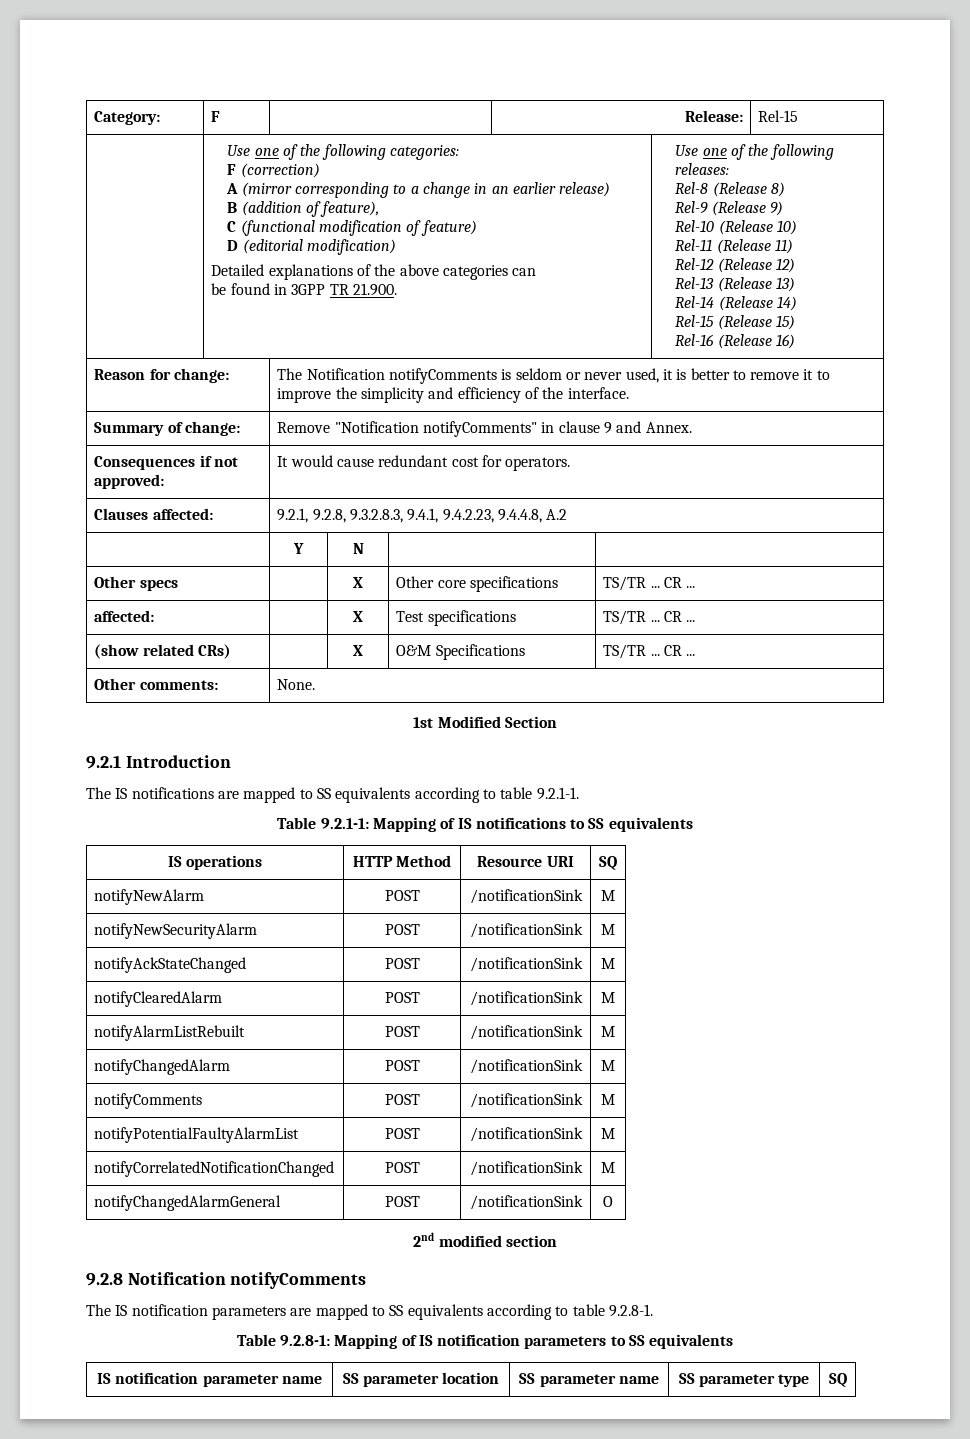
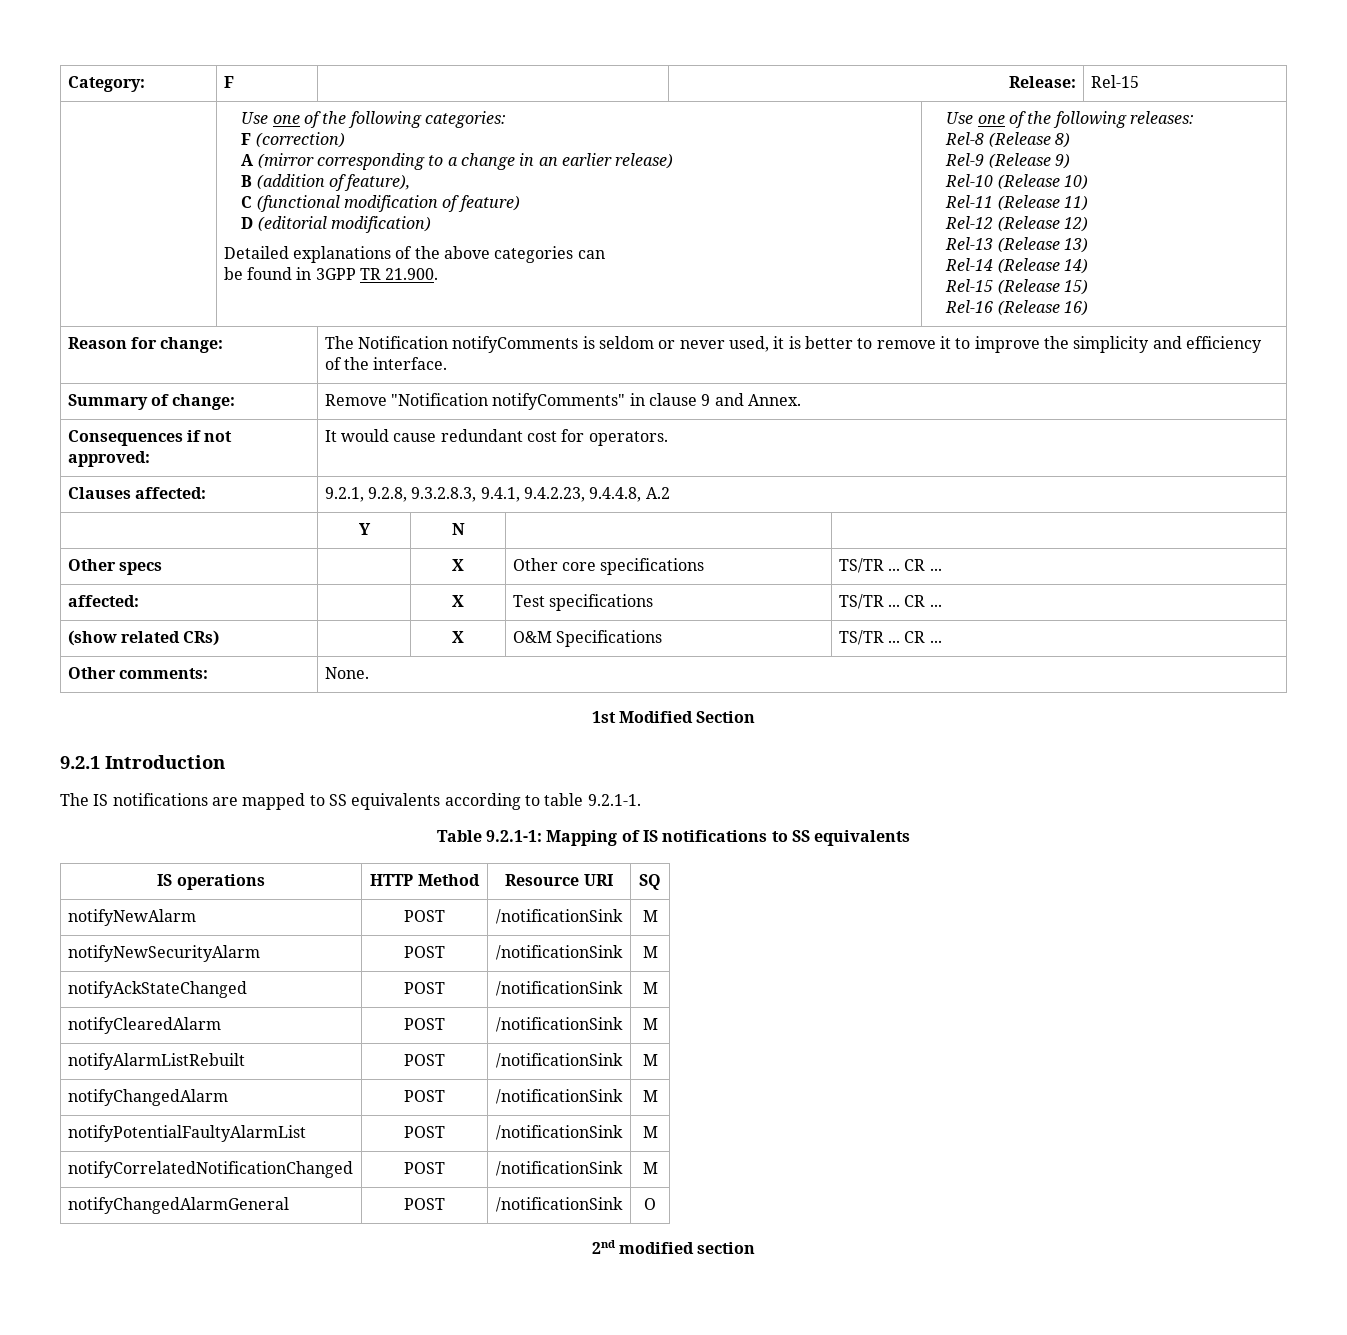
[94,1093,203,1109] [384,1094,420,1105] [469,1093,583,1108] [601,1094,615,1105] // notifyComments | POST | /notificationSink | M -> (658, 1096) none
[86,1272,367,1289] [86,1304,653,1320] [236,1334,734,1349] [97,1372,322,1387] [342,1372,500,1387] [519,1373,659,1387] [678,1373,810,1387] [828,1373,847,1387] // 9.2.8 Notification notifyComments // The IS notification parameters are mapped to SS equivalents according to table 9.2.8-1. // Table 9.2.8-1: Mapping of IS notification parameters to SS equivalents // IS notification parameter name | SS parameter location | SS parameter name | SS parameter type | SQ -> (756, 1248) none

